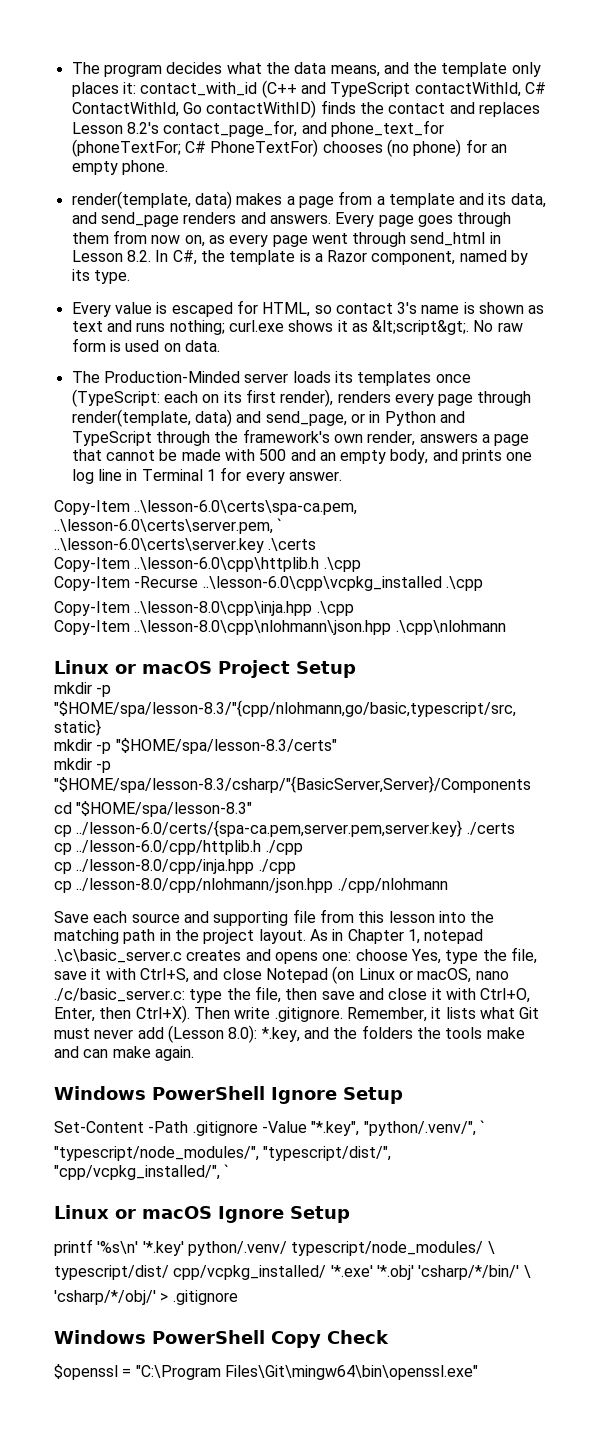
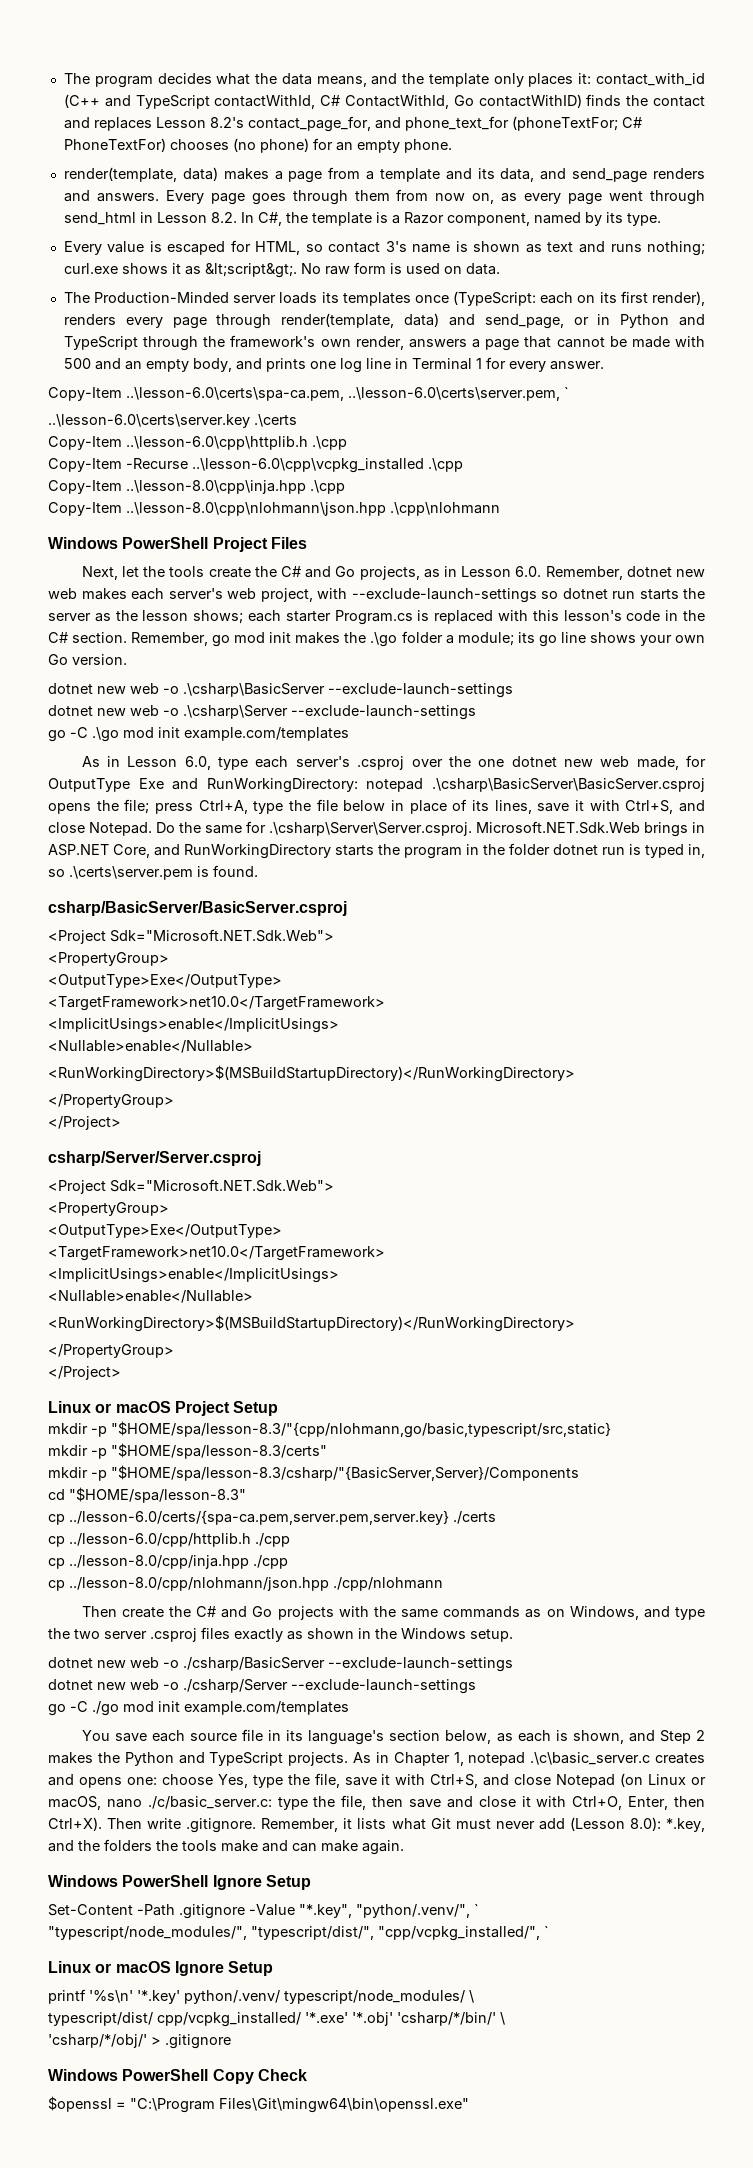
(506, 627) none -> [48,537,307,552] [81,566,705,580] [48,588,705,603] [48,610,705,625] [48,631,705,647] [48,654,127,665] [48,683,513,698] [48,705,476,720] [48,727,349,742] [81,755,706,770] [48,778,705,793] [48,799,705,814] [48,821,705,837] [48,843,705,859] [48,865,258,880] [48,901,347,916] [48,929,334,944] [48,952,169,966] [48,974,282,988] [48,996,385,1011] [48,1018,339,1033] [48,1040,253,1053] [48,1065,575,1082] [48,1094,174,1108] [48,1116,121,1130] [48,1151,261,1166] [48,1179,334,1194] [48,1202,169,1216] [48,1224,282,1238] [48,1246,385,1261] [48,1268,339,1283] [48,1290,253,1303] [48,1315,575,1332] [48,1344,174,1358] [48,1366,121,1380] // Windows PowerShell Project Files // Next, let the tools create the C# and Go projects, as in Lesson 6.0. Remember, dotnet new web makes each server's web project, with --exclude-launch-settings so dotnet run starts the server as the lesson shows; each starter Program.cs is replaced with this lesson's code in the C# section. Remember, go mod init makes the .\go folder a module; its go line shows your own Go version. // dotnet new web -o .\csharp\BasicServer --exclude-launch-settings // dotnet new web -o .\csharp\Server --exclude-launch-settings // go -C .\go mod init example.com/templates // As in Lesson 6.0, type each server's .csproj over the one dotnet new web made, for OutputType Exe and RunWorkingDirectory: notepad .\csharp\BasicServer\BasicServer.csproj opens the file; press Ctrl+A, type the file below in place of its lines, save it with Ctrl+S, and close Notepad. Do the same for .\csharp\Server\Server.csproj. Microsoft.NET.Sdk.Web brings in ASP.NET Core, and RunWorkingDirectory starts the program in the folder dotnet run is typed in, so .\certs\server.pem is found. // csharp/BasicServer/BasicServer.csproj // <Project Sdk="Microsoft.NET.Sdk.Web"> // <PropertyGroup> // <OutputType>Exe</OutputType> // <TargetFramework>net10.0</TargetFramework> // <ImplicitUsings>enable</ImplicitUsings> // <Nullable>enable</Nullable> // <RunWorkingDirectory>$(MSBuildStartupDirectory)</RunWorkingDirectory> // </PropertyGroup> // </Project> // csharp/Server/Server.csproj // <Project Sdk="Microsoft.NET.Sdk.Web"> // <PropertyGroup> // <OutputType>Exe</OutputType> // <TargetFramework>net10.0</TargetFramework> // <ImplicitUsings>enable</ImplicitUsings> // <Nullable>enable</Nullable> // <RunWorkingDirectory>$(MSBuildStartupDirectory)</RunWorkingDirectory> // </PropertyGroup> // </Project>
[54,909,495,926] [54,929,306,944] Save each source and supporting file from this lesson into the matching path in the project layout. -> [81,1606,706,1620] [48,1627,513,1642] [48,1657,513,1672] [48,1679,476,1694] [48,1701,349,1716] [81,1729,705,1745] [48,1752,349,1766] Then create the C# and Go projects with the same commands as on Windows, and type the two server .csproj files exactly as shown in the Windows setup. // dotnet new web -o ./csharp/BasicServer --exclude-launch-settings // dotnet new web -o ./csharp/Server --exclude-launch-settings // go -C ./go mod init example.com/templates // You save each source file in its language's section below, as each is shown, and Step 2 makes the Python and TypeScript projects.

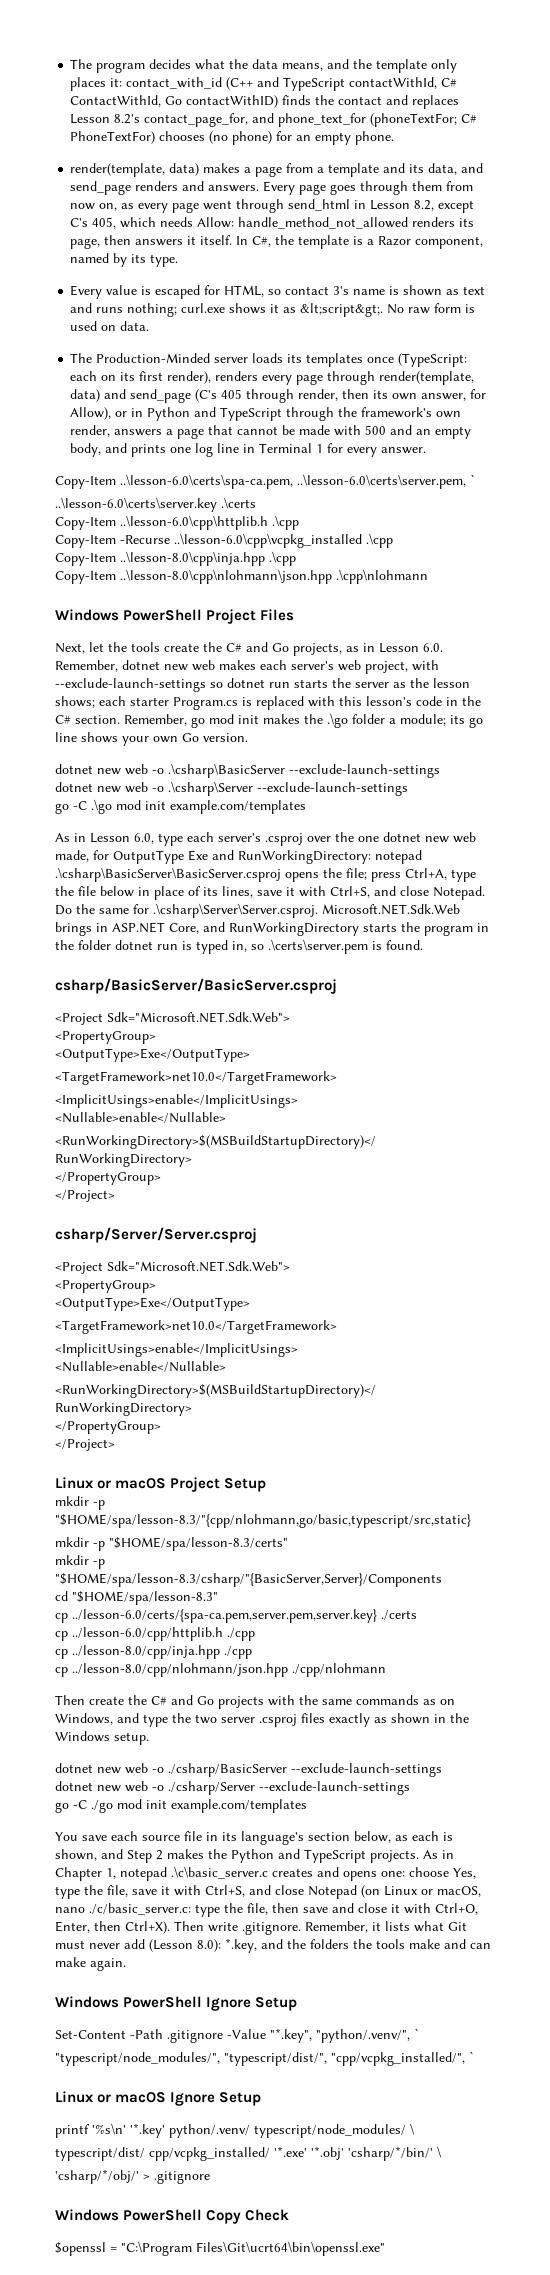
[210,212,237,223] 8.2. -> [414,200,475,213] [70,217,475,229] [70,235,233,249] 8.2, except C's 405, which needs Allow: handle_method_not_allowed renders its page, then answers it itself.
[484,314,564,329] send_page, -> [130,389,487,403] [70,407,112,420] send_page (C's 405 through render, then its own answer, for Allow),
[219,2098,469,2113] Files\Git\mingw64\bin\openssl.exe" -> [196,2241,385,2256] Files\Git\ucrt64\bin\openssl.exe"

